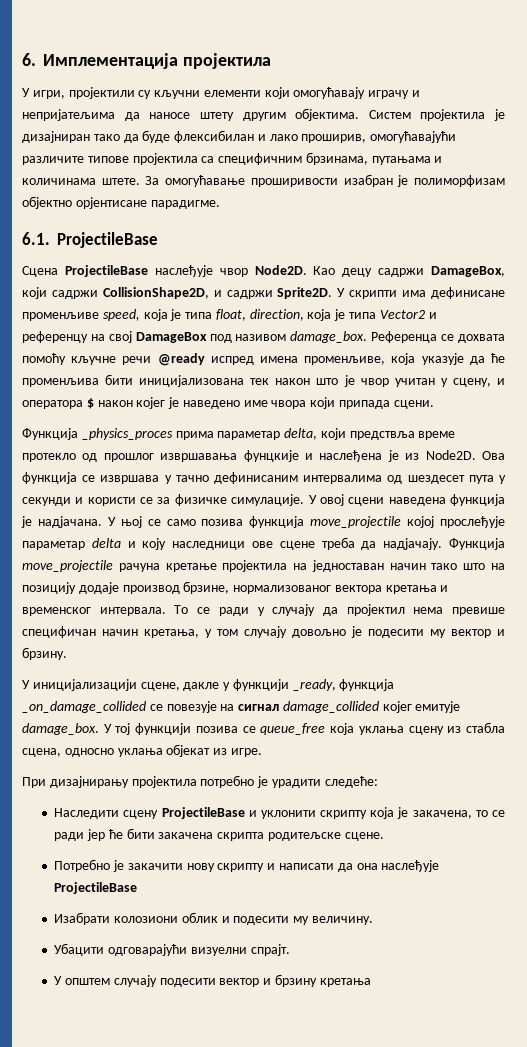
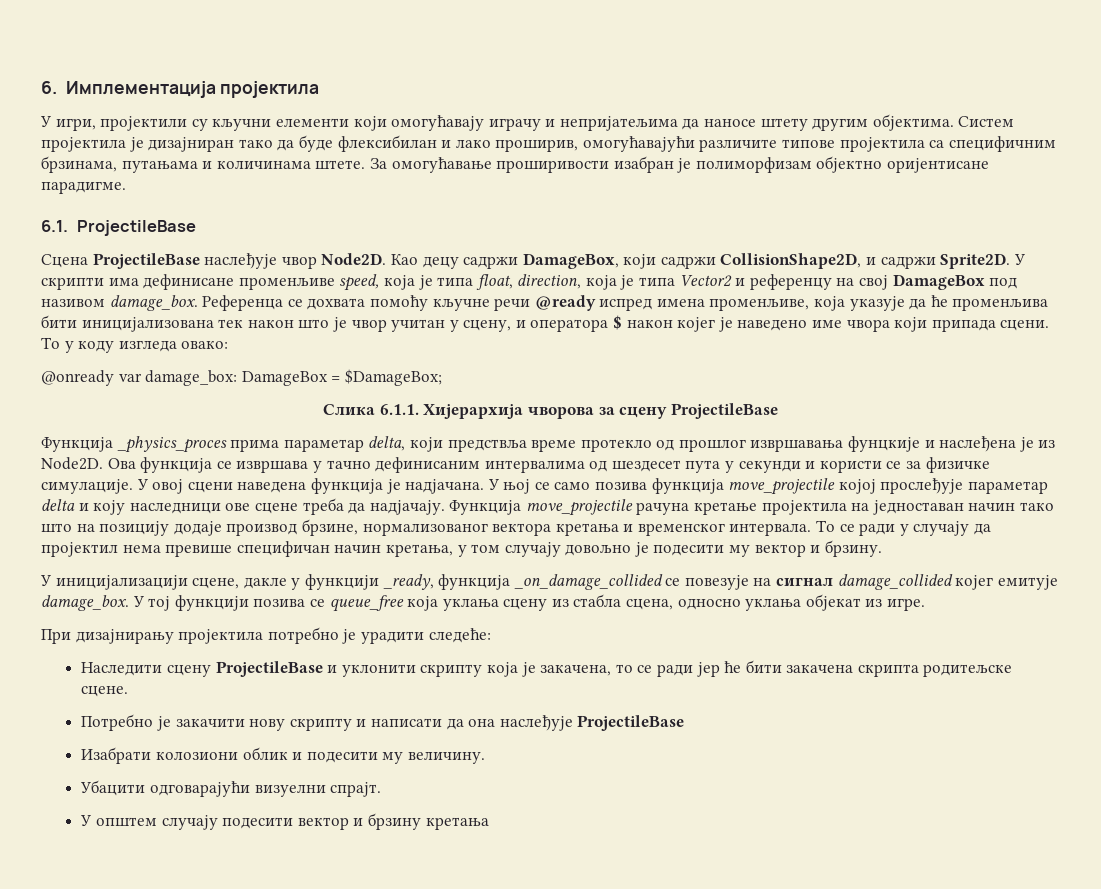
[75,197,147,209] орјентисане -> [887,158,990,173] оријентисане
(434, 404) none -> [41,337,229,353] [41,369,442,386] [323,403,778,419] То у коду изгледа овако: // @onready var damage_box: DamageBox = $DamageBox; // Слика 6.1.1. Хијерархија чворова за сцену ProjectileBase

